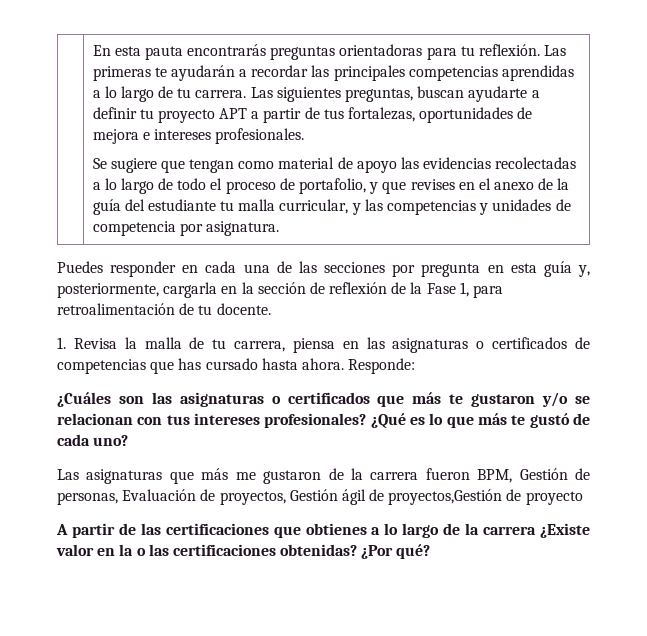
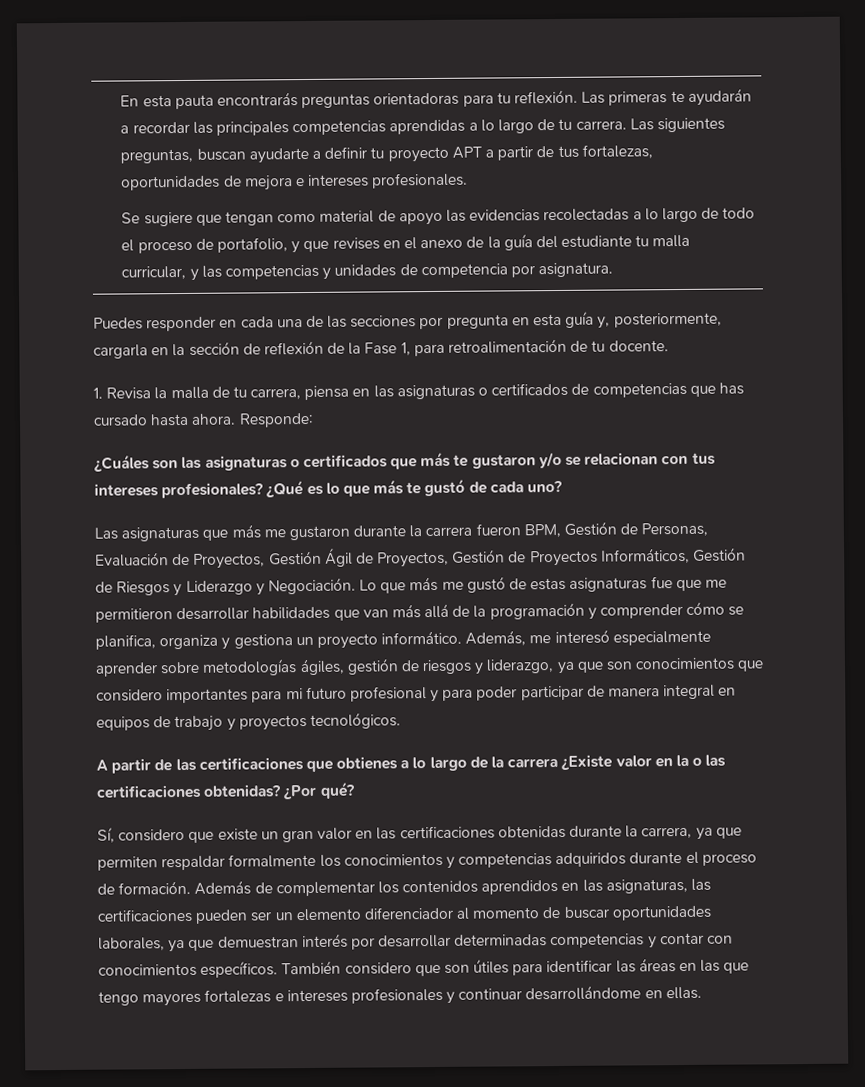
[328,468,344,480] de -> [353,525,407,537] durante
[57,492,118,505] personas, -> [641,522,709,537] Personas,
[219,489,583,505] proyectos, Gestión ágil de proyectos,Gestión de proyecto -> [193,547,747,569] [95,576,727,597] [95,601,745,623] [95,629,711,650] [95,657,765,677] [96,684,737,704] [96,712,401,732] Proyectos, Gestión Ágil de Proyectos, Gestión de Proyectos Informáticos, Gestión de Riesgos y Liderazgo y Negociación. Lo que más me gustó de estas asignaturas fue que me permitieron desarrollar habilidades que van más allá de la programación y comprender cómo se planifica, organiza y gestiona un proyecto informático. Además, me interesó especialmente aprender sobre metodologías ágiles, gestión de riesgos y liderazgo, ya que son conocimientos que considero importantes para mi futuro profesional y para poder participar de manera integral en equipos de trabajo y proyectos tecnológicos.
(431, 551) none -> [97,825,742,843] [97,851,757,871] [97,878,712,897] [97,905,712,924] [98,932,734,953] [98,958,750,978] [98,985,702,1007] // Sí, considero que existe un gran valor en las certificaciones obtenidas durante la carrera, ya que permiten respaldar formalmente los conocimientos y competencias adquiridos durante el proceso de formación. Además de complementar los contenidos aprendidos en las asignaturas, las certificaciones pueden ser un elemento diferenciador al momento de buscar oportunidades laborales, ya que demuestran interés por desarrollar determinadas competencias y contar con conocimientos específicos. También considero que son útiles para identificar las áreas en las que tengo mayores fortalezas e intereses profesionales y continuar desarrollándome en ellas.

